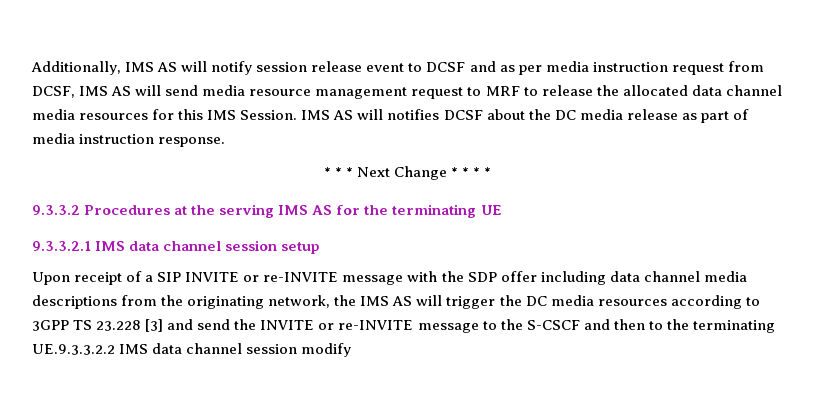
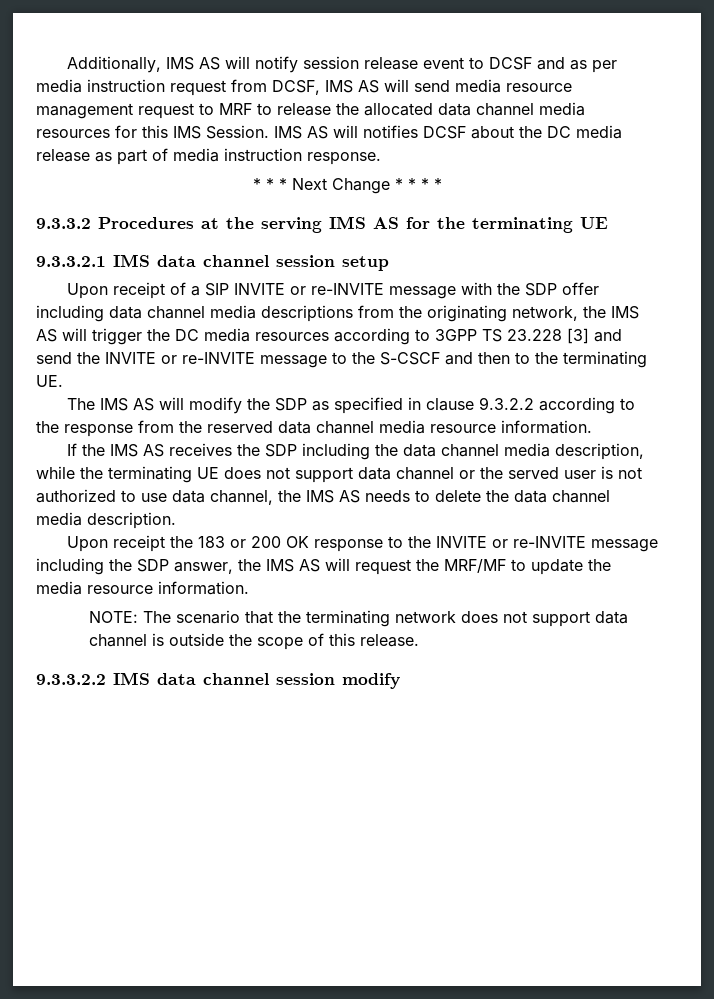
[32,344,115,355] UE.9.3.3.2.2 -> [36,375,63,387] [66,397,635,414] [36,420,592,437] [66,443,644,460] [36,466,642,483] [36,489,610,505] [36,512,176,529] [66,535,658,552] [36,558,611,575] [36,581,249,595] [89,610,629,627] [89,633,420,650] [36,674,106,685] UE. // The IMS AS will modify the SDP as specified in clause 9.3.2.2 according to the response from the reserved data channel media resource information. // If the IMS AS receives the SDP including the data channel media description, while the terminating UE does not support data channel or the served user is not authorized to use data channel, the IMS AS needs to delete the data channel media description. // Upon receipt the 183 or 200 OK response to the INVITE or re-INVITE message including the SDP answer, the IMS AS will request the MRF/MF to update the media resource information. // NOTE: The scenario that the terminating network does not support data channel is outside the scope of this release. // 9.3.3.2.2

